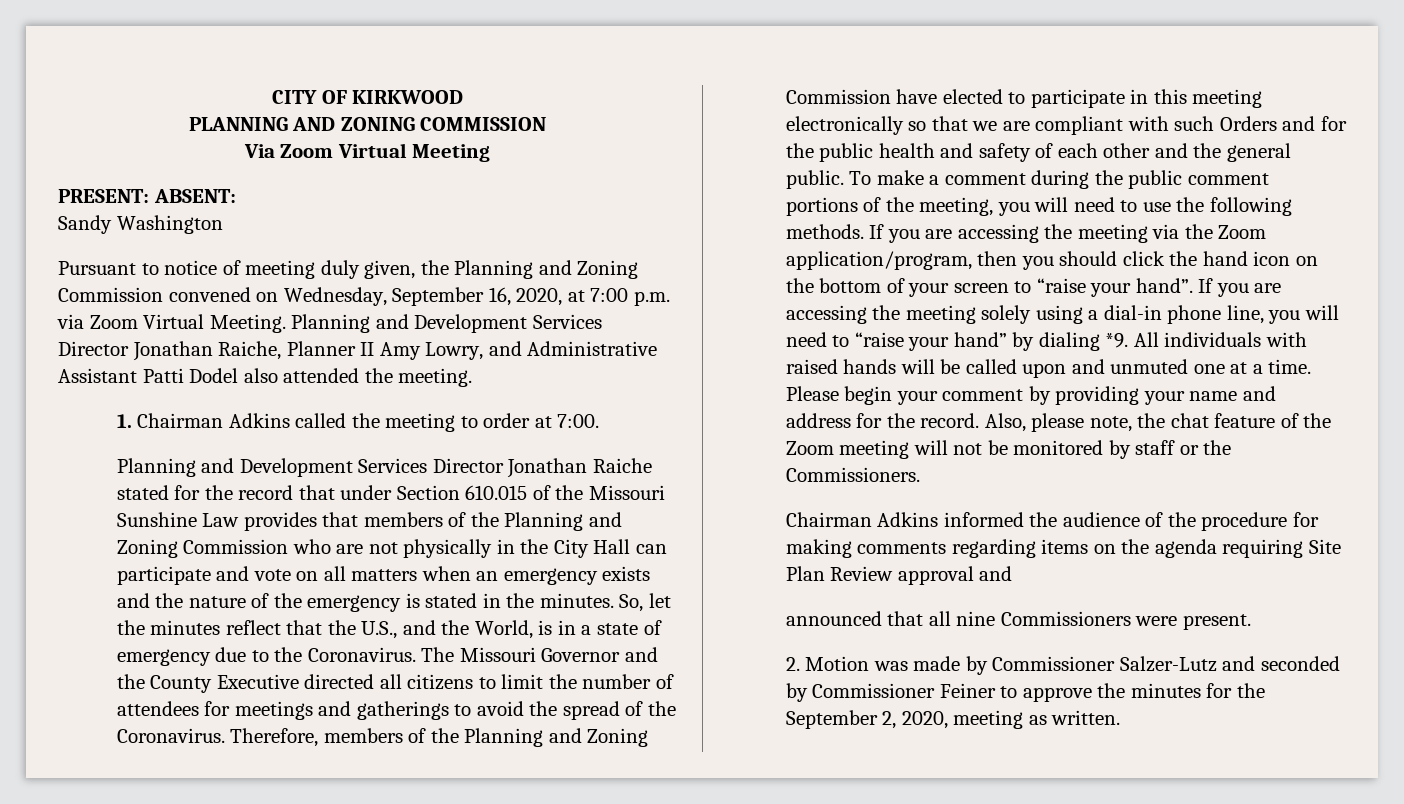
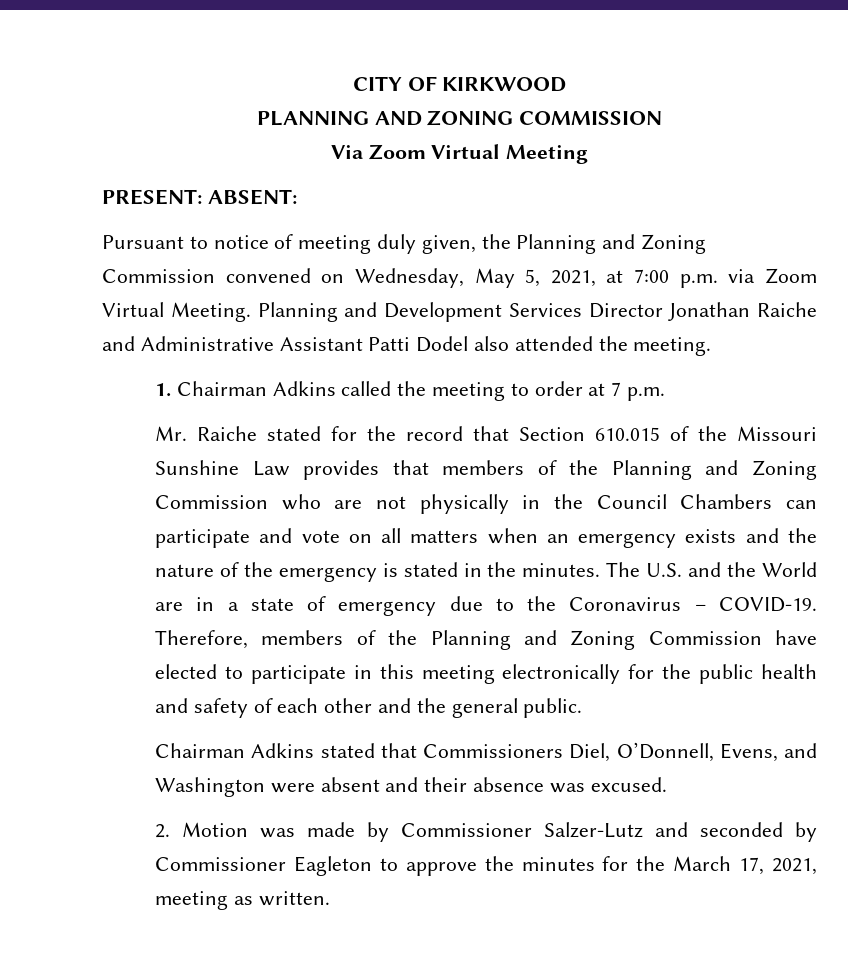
[58,215,223,234] // Sandy Washington -> (297, 197) none
[392,287,563,306] September 16, 2020, -> [474,268,596,288] May 5, 2021,
[218,341,484,360] Raiche, Planner II Amy Lowry, -> [757,302,817,317] Raiche
[557,414,600,428] [116,458,588,478] 7:00. // Planning and Development Services Director Jonathan -> [611,382,666,401] [155,426,188,441] 7 p.m. // Mr.
[340,485,393,500] under -> (510, 433) none
[553,539,631,558] City Hall -> [596,494,773,509] Council Chambers
[619,593,671,612] [116,620,553,639] So, let the minutes reflect that the U.S., and the World, is -> [606,562,817,577] [155,602,184,611] The U.S. and the World are
[307,647,658,662] [116,674,674,693] [116,701,676,720] [116,728,225,743] Coronavirus. The Missouri Governor and the County Executive directed all citizens to limit the number of attendees for meetings and gatherings to avoid the spread of the Coronavirus. -> [569,597,817,612] Coronavirus – COVID-19.
[908,116,1316,135] so that we are compliant with such Orders and -> (621, 674) none
[849,170,1269,189] [785,197,1292,216] [785,224,1267,243] [785,251,1318,270] [785,278,1282,297] [785,305,1339,324] [785,332,1307,351] [785,359,1312,378] [785,386,1276,405] [785,413,1332,432] [785,440,1232,459] [785,467,920,482] [785,512,1319,531] [785,539,1341,558] [785,566,1013,585] [785,611,1251,630] To make a comment during the public comment portions of the meeting, you will need to use the following methods. If you are accessing the meeting via the Zoom application/program, then you should click the hand icon on the bottom of your screen to “raise your hand”. If you are accessing the meeting solely using a dial-in phone line, you will need to “raise your hand” by dialing *9. All individuals with raised hands will be called upon and unmuted one at a time. Please begin your comment by providing your name and address for the record. Also, please note, the chat feature of the Zoom meeting will not be monitored by staff or the Commissioners. // Chairman Adkins informed the audience of the procedure for making comments regarding items on the agenda requiring Site Plan Review approval and // announced that all nine Commissioners were present. -> [155,742,817,762] [155,777,667,797] // Chairman Adkins stated that Commissioners Diel, O’Donnell, Evens, and Washington were absent and their absence was excused.
[939,683,996,698] Feiner -> [293,856,372,876] Eagleton
[785,710,948,729] September 2, 2020, -> [673,856,817,875] March 17, 2021,

